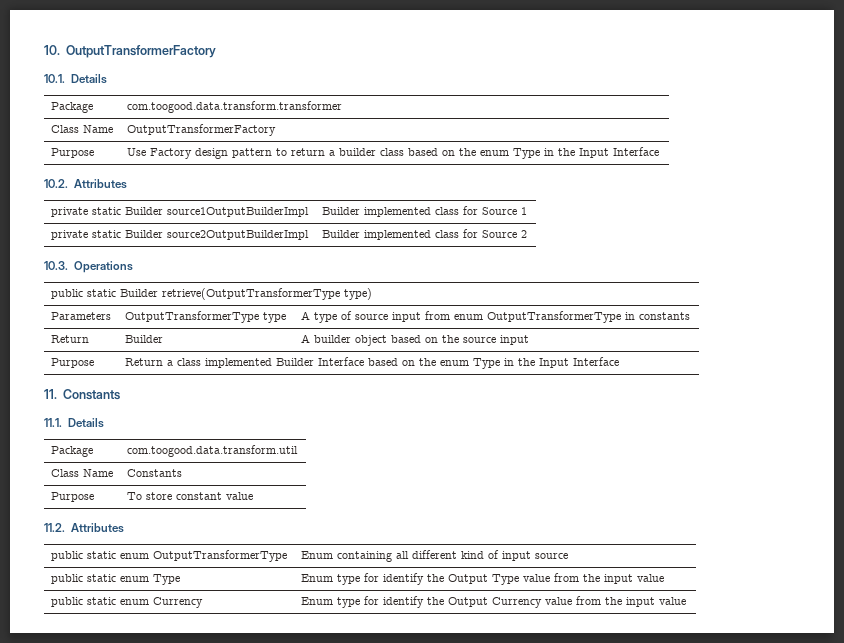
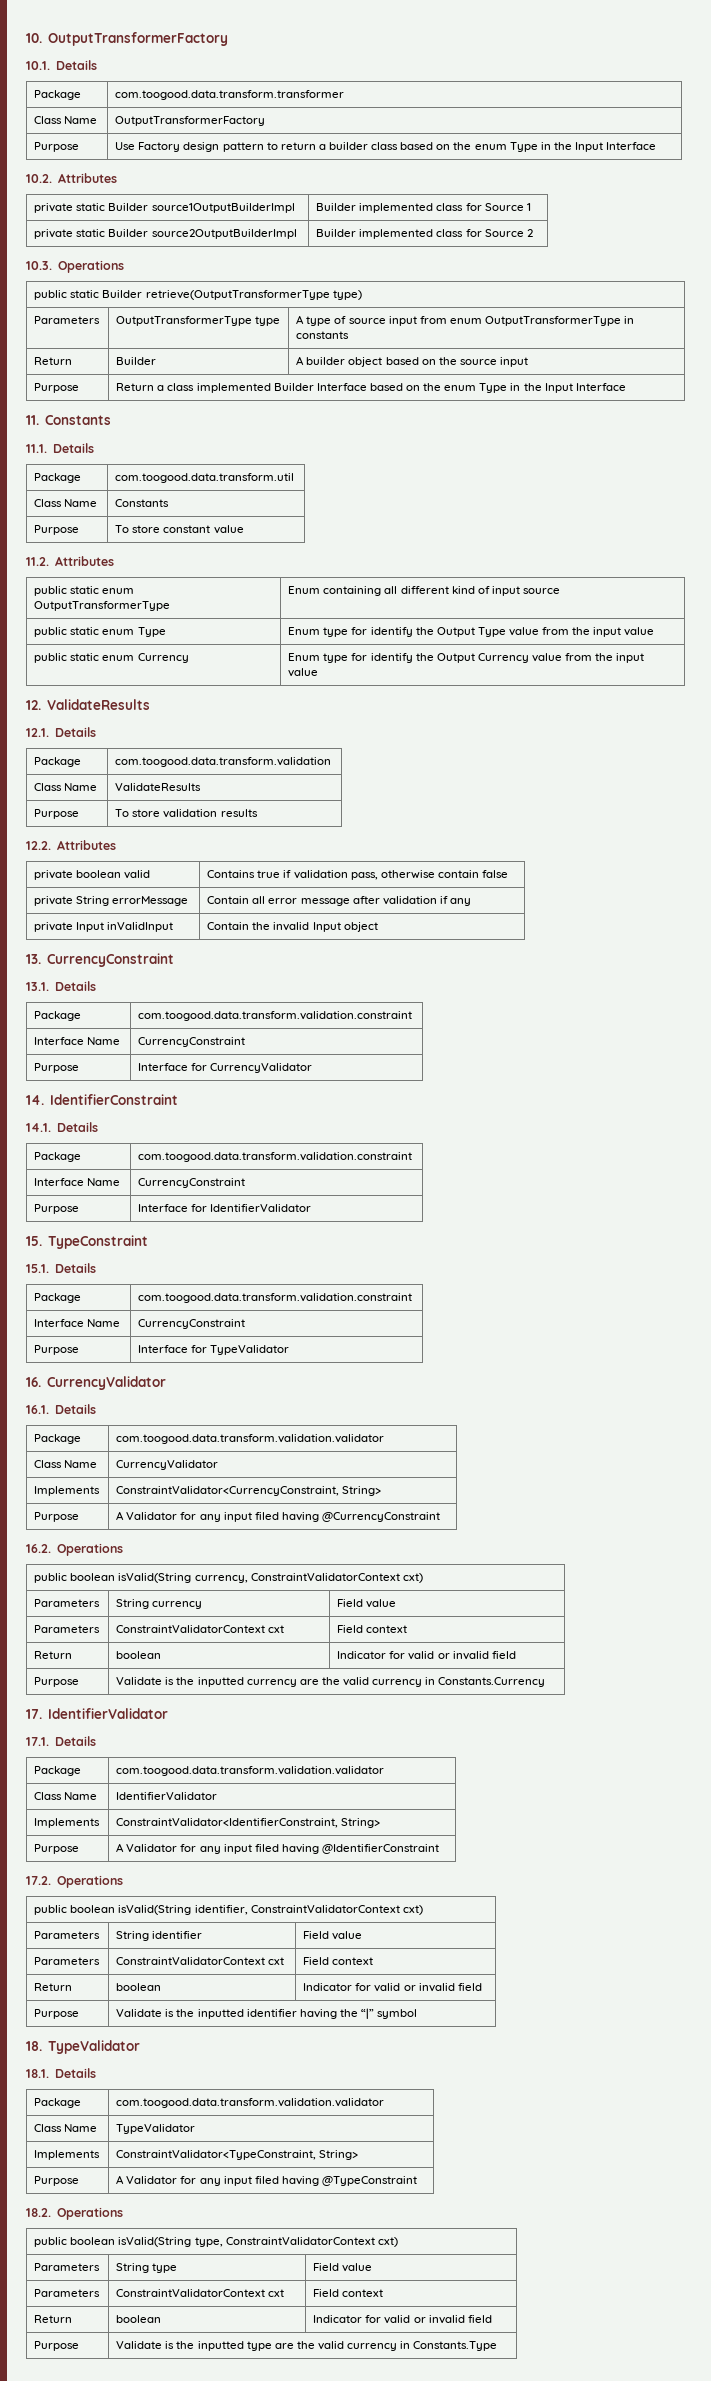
(686, 601) none -> [26,699,150,710] [26,727,96,737] [34,757,82,767] [115,757,332,767] [34,783,98,791] [115,783,202,791] [34,809,80,819] [115,809,258,818] [26,840,116,850] [34,870,151,880] [207,870,509,880] [34,896,189,906] [207,896,472,906] [34,922,174,932] [207,922,378,932] [26,953,174,967] [26,981,96,991] [34,1011,82,1021] [138,1011,413,1021] [34,1037,121,1045] [138,1037,246,1047] [34,1063,80,1073] [138,1063,313,1073] [26,1094,178,1105] [26,1122,98,1132] [34,1152,82,1162] [138,1152,413,1162] [34,1178,121,1186] [138,1178,246,1188] [34,1204,80,1214] [138,1204,312,1212] [26,1235,148,1249] [26,1263,96,1273] [34,1293,82,1303] [138,1293,413,1303] [34,1319,121,1327] [138,1319,246,1329] [34,1345,80,1355] [138,1345,290,1355] [26,1376,166,1390] [26,1404,96,1414] [34,1434,82,1444] [116,1434,385,1444] [34,1460,98,1468] [116,1460,219,1470] [34,1486,101,1496] [116,1486,382,1496] [34,1512,80,1522] [116,1511,441,1522] [26,1543,123,1556] [34,1573,423,1583] [34,1599,101,1607] [116,1599,203,1609] [337,1599,397,1608] [34,1625,101,1633] [116,1625,285,1633] [337,1625,408,1633] [34,1651,73,1659] [116,1651,162,1659] [337,1651,516,1660] [34,1677,80,1687] [116,1677,546,1687] [26,1708,168,1719] [26,1736,96,1746] [34,1766,82,1776] [116,1766,385,1776] [34,1792,98,1800] [116,1792,218,1800] [34,1818,101,1828] [116,1818,381,1828] [34,1844,80,1854] [116,1843,440,1854] [26,1875,123,1888] [34,1905,423,1915] [34,1931,101,1939] [116,1931,203,1941] [303,1931,363,1940] [34,1957,101,1965] [116,1957,285,1965] [303,1957,374,1965] [34,1983,73,1991] [116,1983,162,1991] [303,1983,482,1992] [34,2009,80,2019] [116,2008,418,2019] [26,2040,140,2054] [26,2068,96,2078] [34,2098,82,2108] [116,2098,385,2108] [34,2124,98,2132] [116,2124,196,2134] [34,2150,101,2160] [116,2150,359,2160] [34,2176,80,2186] [116,2175,418,2186] [26,2207,123,2220] [34,2237,398,2247] [34,2263,101,2271] [116,2263,178,2273] [313,2263,373,2272] [34,2289,101,2297] [116,2289,285,2297] [313,2289,384,2297] [34,2315,73,2323] [116,2315,162,2323] [313,2315,492,2324] [34,2341,80,2351] [116,2341,498,2351] // 12. ValidateResults // 12.1. Details // Package | com.toogood.data.transform.validation // Class Name | ValidateResults // Purpose | To store validation results // 12.2. Attributes // private boolean valid | Contains true if validation pass, otherwise contain false // private String errorMessage | Contain all error message after validation if any // private Input inValidInput | Contain the invalid Input object // 13. CurrencyConstraint // 13.1. Details // Package | com.toogood.data.transform.validation.constraint // Interface Name | CurrencyConstraint // Purpose | Interface for CurrencyValidator // 14. IdentifierConstraint // 14.1. Details // Package | com.toogood.data.transform.validation.constraint // Interface Name | CurrencyConstraint // Purpose | Interface for IdentifierValidator // 15. TypeConstraint // 15.1. Details // Package | com.toogood.data.transform.validation.constraint // Interface Name | CurrencyConstraint // Purpose | Interface for TypeValidator // 16. CurrencyValidator // 16.1. Details // Package | com.toogood.data.transform.validation.validator // Class Name | CurrencyValidator // Implements | ConstraintValidator<CurrencyConstraint, String> // Purpose | A Validator for any input filed having @CurrencyConstraint // 16.2. Operations // public boolean isValid(String currency, ConstraintValidatorContext cxt) // Parameters | String currency | Field value // Parameters | ConstraintValidatorContext cxt | Field context // Return | boolean | Indicator for valid or invalid field // Purpose | Validate is the inputted currency are the valid currency in Constants.Currency // 17. IdentifierValidator // 17.1. Details // Package | com.toogood.data.transform.validation.validator // Class Name | IdentifierValidator // Implements | ConstraintValidator<IdentifierConstraint, String> // Purpose | A Validator for any input filed having @IdentifierConstraint // 17.2. Operations // public boolean isValid(String identifier, ConstraintValidatorContext cxt) // Parameters | String identifier | Field value // Parameters | ConstraintValidatorContext cxt | Field context // Return | boolean | Indicator for valid or invalid field // Purpose | Validate is the inputted identifier having the “|” symbol // 18. TypeValidator // 18.1. Details // Package | com.toogood.data.transform.validation.validator // Class Name | TypeValidator // Implements | ConstraintValidator<TypeConstraint, String> // Purpose | A Validator for any input filed having @TypeConstraint // 18.2. Operations // public boolean isValid(String type, ConstraintValidatorContext cxt) // Parameters | String type | Field value // Parameters | ConstraintValidatorContext cxt | Field context // Return | boolean | Indicator for valid or invalid field // Purpose | Validate is the inputted type are the valid currency in Constants.Type

